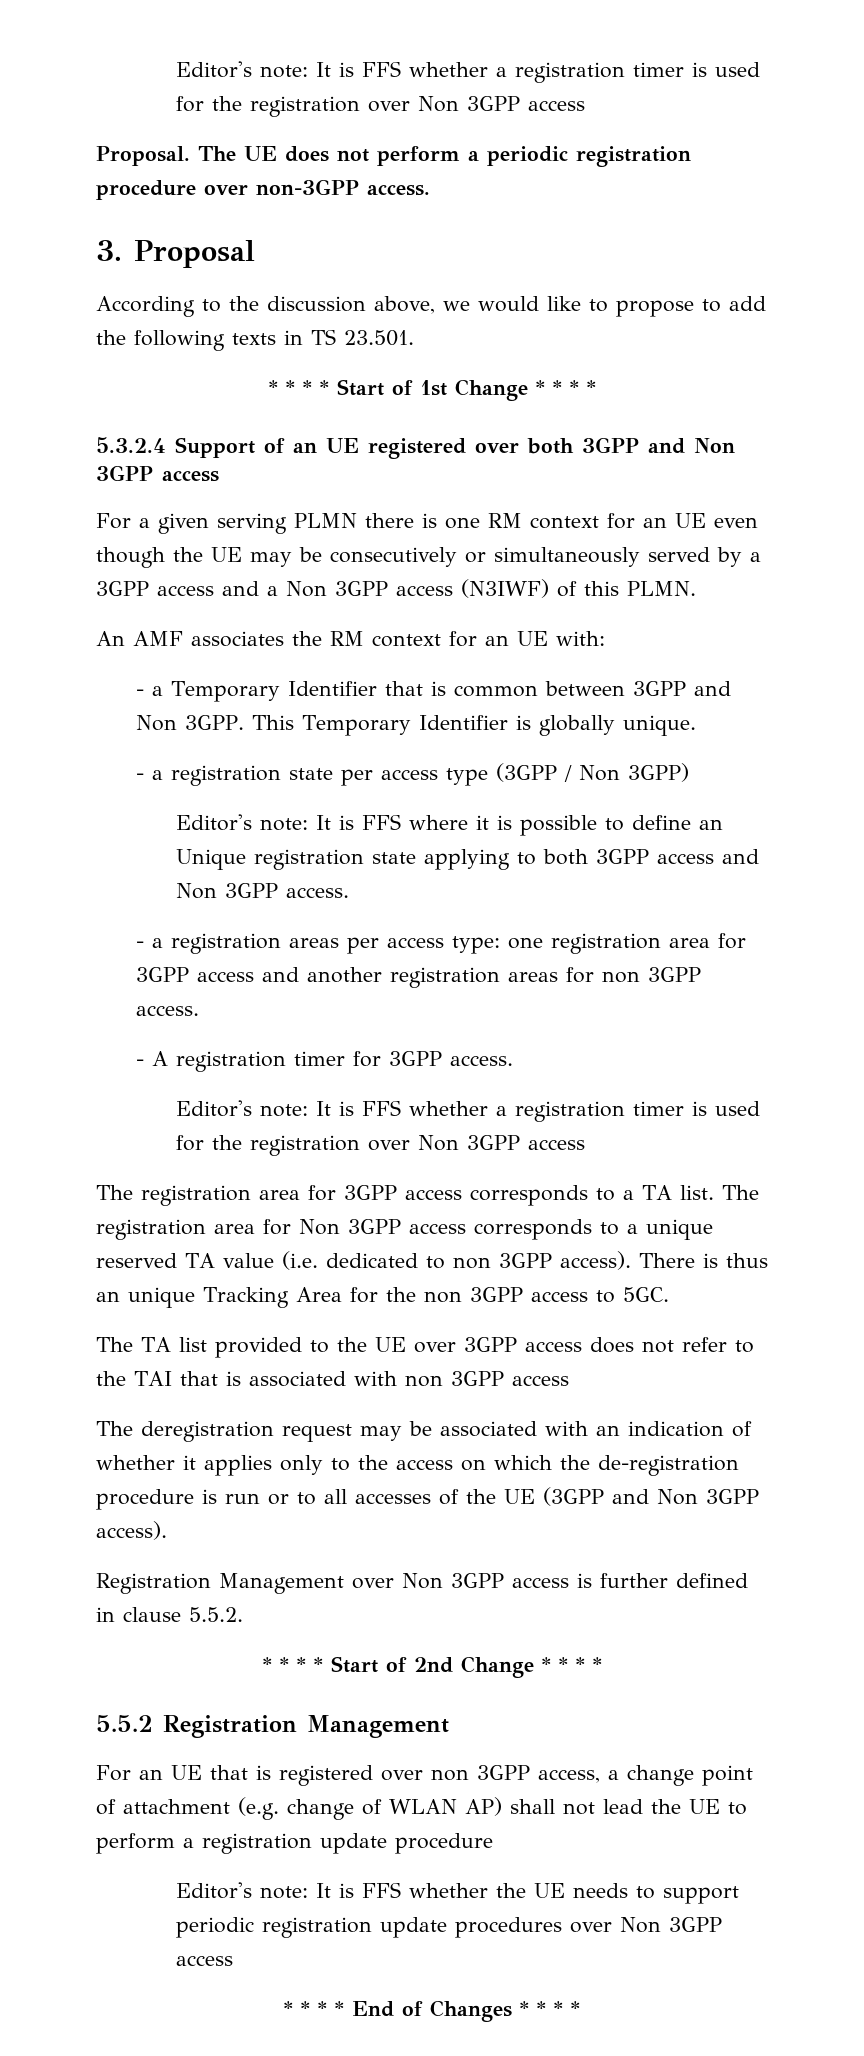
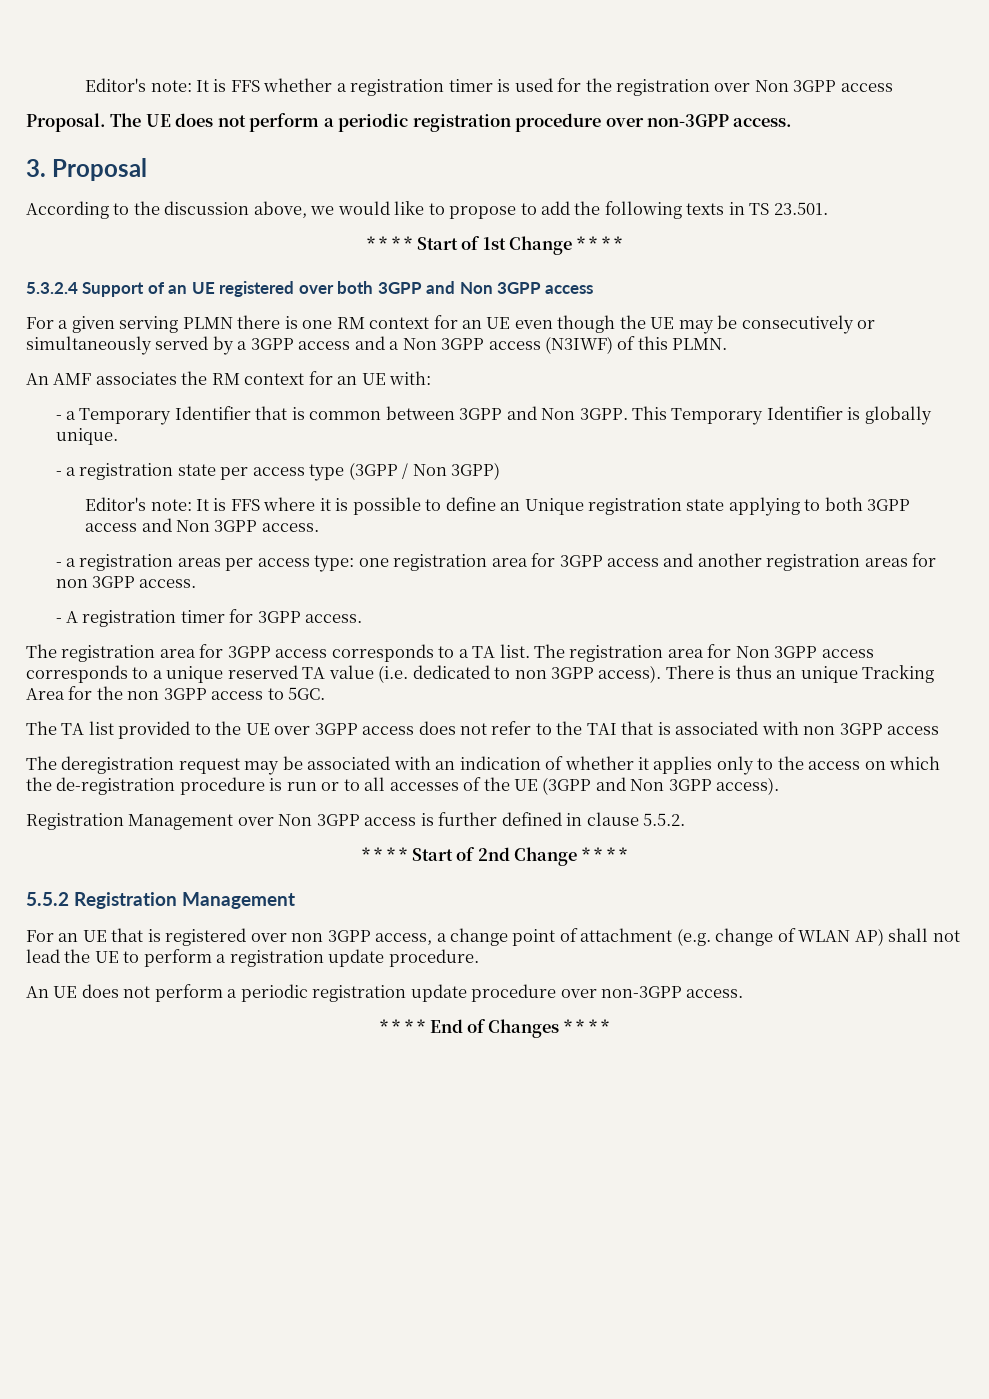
[176,1100,761,1122] [176,1135,586,1156] // Editor's note: It is FFS whether a registration timer is used for the registration over Non 3GPP access -> (363, 618) none
[395,1833,493,1854] [176,1882,740,1904] [176,1917,723,1938] [176,1955,234,1966] procedure // Editor's note: It is FFS whether the UE needs to support periodic registration update procedures over Non 3GPP access -> [388,949,479,967] [26,984,744,1002] procedure. // An UE does not perform a periodic registration update procedure over non-3GPP access.

